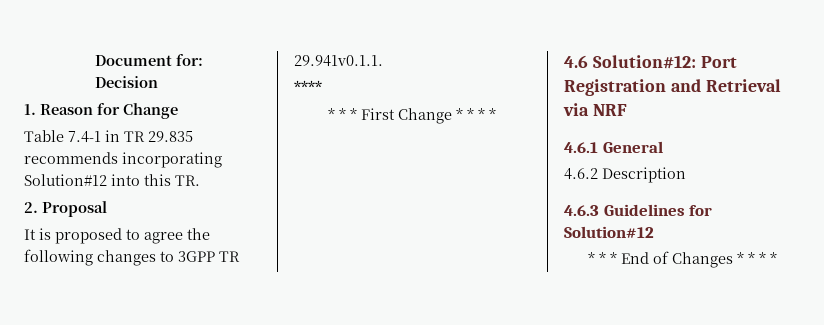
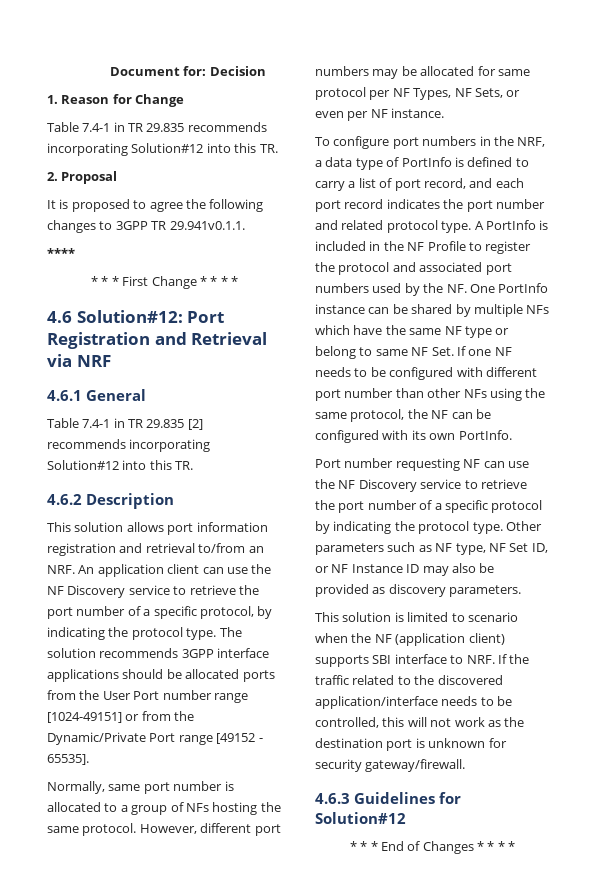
[564,167,686,183] 4.6.2 Description -> [47,418,203,430] [47,439,211,452] [47,460,194,470] [47,493,174,509] [47,522,268,535] [47,543,264,556] [47,564,272,577] [47,585,259,598] [47,606,273,619] [47,627,242,640] [47,648,270,658] [47,669,275,682] [47,690,248,703] [47,711,195,723] [47,732,263,745] [47,754,89,765] [47,781,234,794] [47,802,281,815] [47,823,281,836] [315,66,530,79] [315,87,521,100] [315,108,445,121] [315,136,546,149] [315,157,529,170] [315,178,524,191] [315,199,545,212] [315,220,549,233] [315,241,532,254] [315,262,512,275] [315,283,549,296] [315,304,550,317] [315,325,510,338] [315,346,512,359] [315,367,537,380] [315,388,546,401] [315,409,491,422] [315,430,512,443] [315,458,529,471] [315,479,527,492] [315,500,543,513] [315,521,542,534] [315,542,548,555] [315,563,495,576] [315,584,522,597] [315,612,518,622] [315,633,505,646] [315,654,530,667] [315,675,503,685] [315,696,513,709] [315,717,525,728] [315,738,507,751] [315,759,466,772] Table 7.4-1 in TR 29.835 [2] recommends incorporating Solution#12 into this TR. // 4.6.2 Description // This solution allows port information registration and retrieval to/from an NRF. An application client can use the NF Discovery service to retrieve the port number of a specific protocol, by indicating the protocol type. The solution recommends 3GPP interface applications should be allocated ports from the User Port number range [1024-49151] or from the Dynamic/Private Port range [49152 - 65535]. // Normally, same port number is allocated to a group of NFs hosting the same protocol. However, different port numbers may be allocated for same protocol per NF Types, NF Sets, or even per NF instance. // To configure port numbers in the NRF, a data type of PortInfo is defined to carry a list of port record, and each port record indicates the port number and related protocol type. A PortInfo is included in the NF Profile to register the protocol and associated port numbers used by the NF. One PortInfo instance can be shared by multiple NFs which have the same NF type or belong to same NF Set. If one NF needs to be configured with different port number than other NFs using the same protocol, the NF can be configured with its own PortInfo. // Port number requesting NF can use the NF Discovery service to retrieve the port number of a specific protocol by indicating the protocol type. Other parameters such as NF type, NF Set ID, or NF Instance ID may also be provided as discovery parameters. // This solution is limited to scenario when the NF (application client) supports SBI interface to NRF. If the traffic related to the discovered application/interface needs to be controlled, this will not work as the destination port is unknown for security gateway/firewall.

